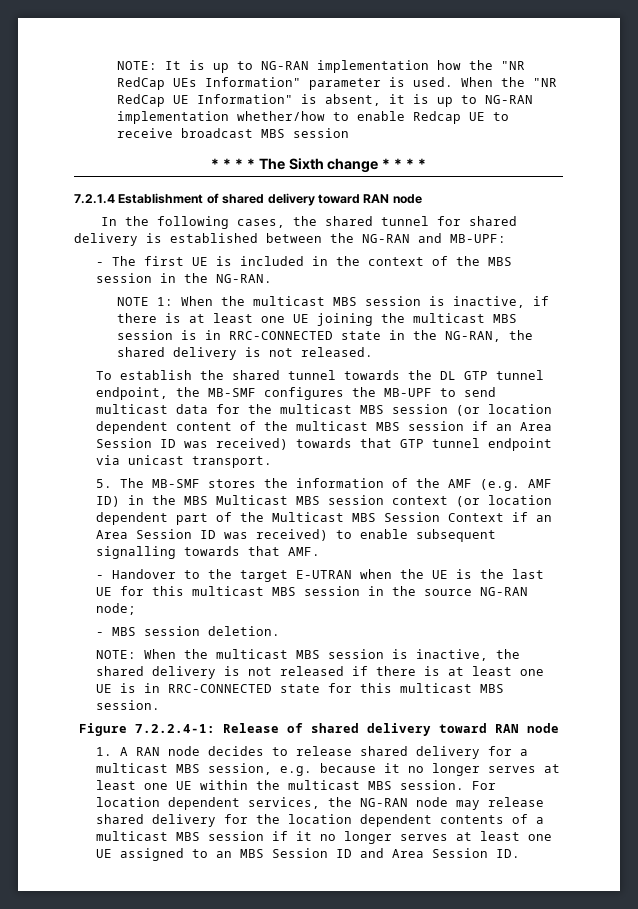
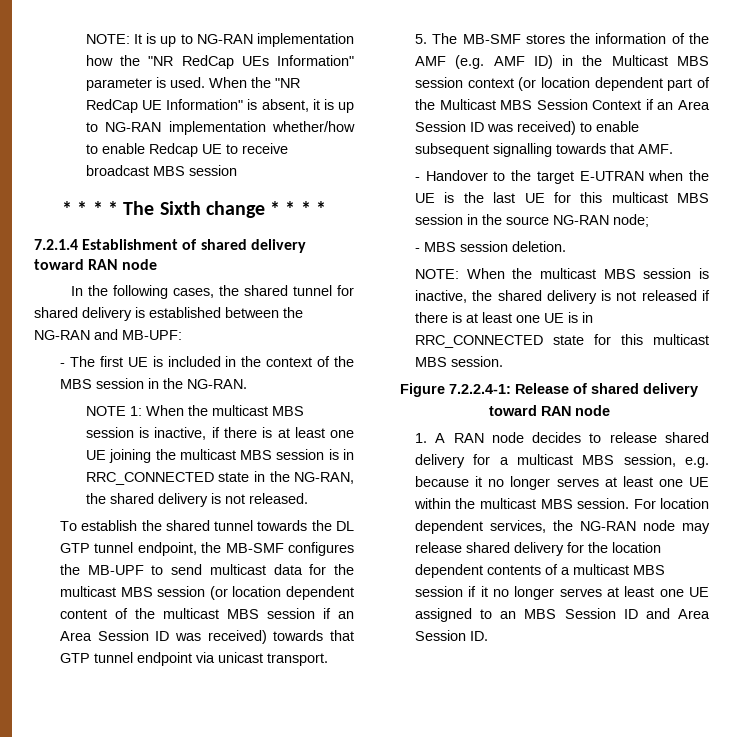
[229,331,334,340] RRC-CONNECTED -> [85,472,214,485] RRC_CONNECTED
[183,496,208,505] MBS -> (603, 60) none
[167,684,272,693] RRC-CONNECTED -> [414,335,543,348] RRC_CONNECTED

